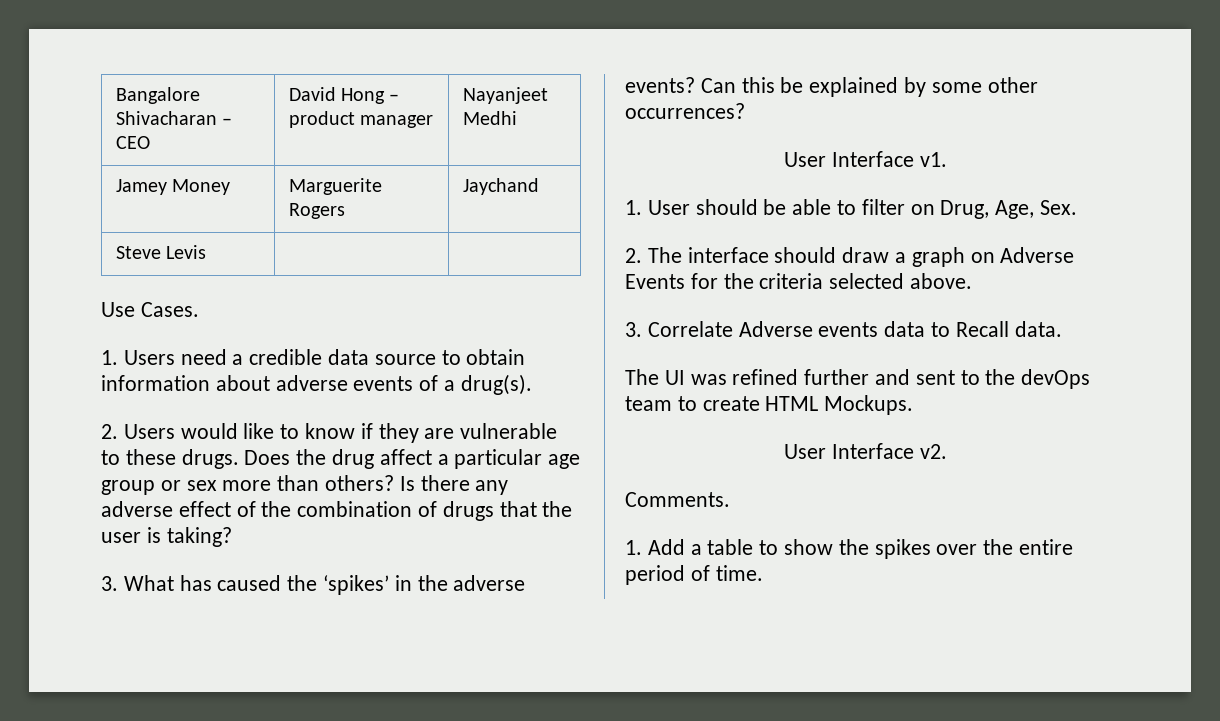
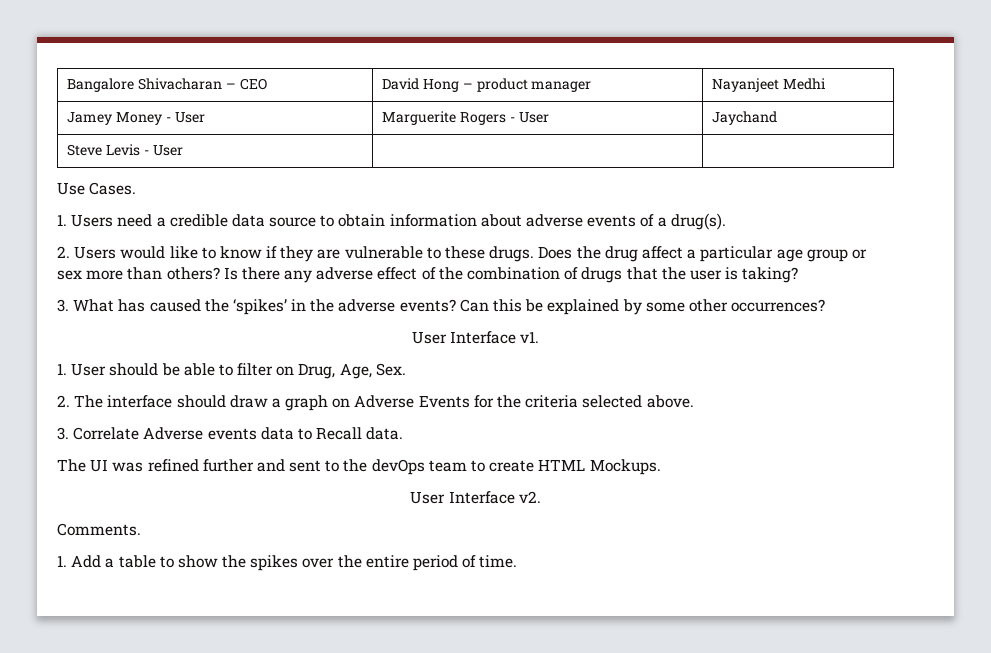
(231, 187) none -> [165,112,205,123] - User
(345, 211) none -> [509,112,549,123] - User
(207, 252) none -> [143,145,183,156] - User

